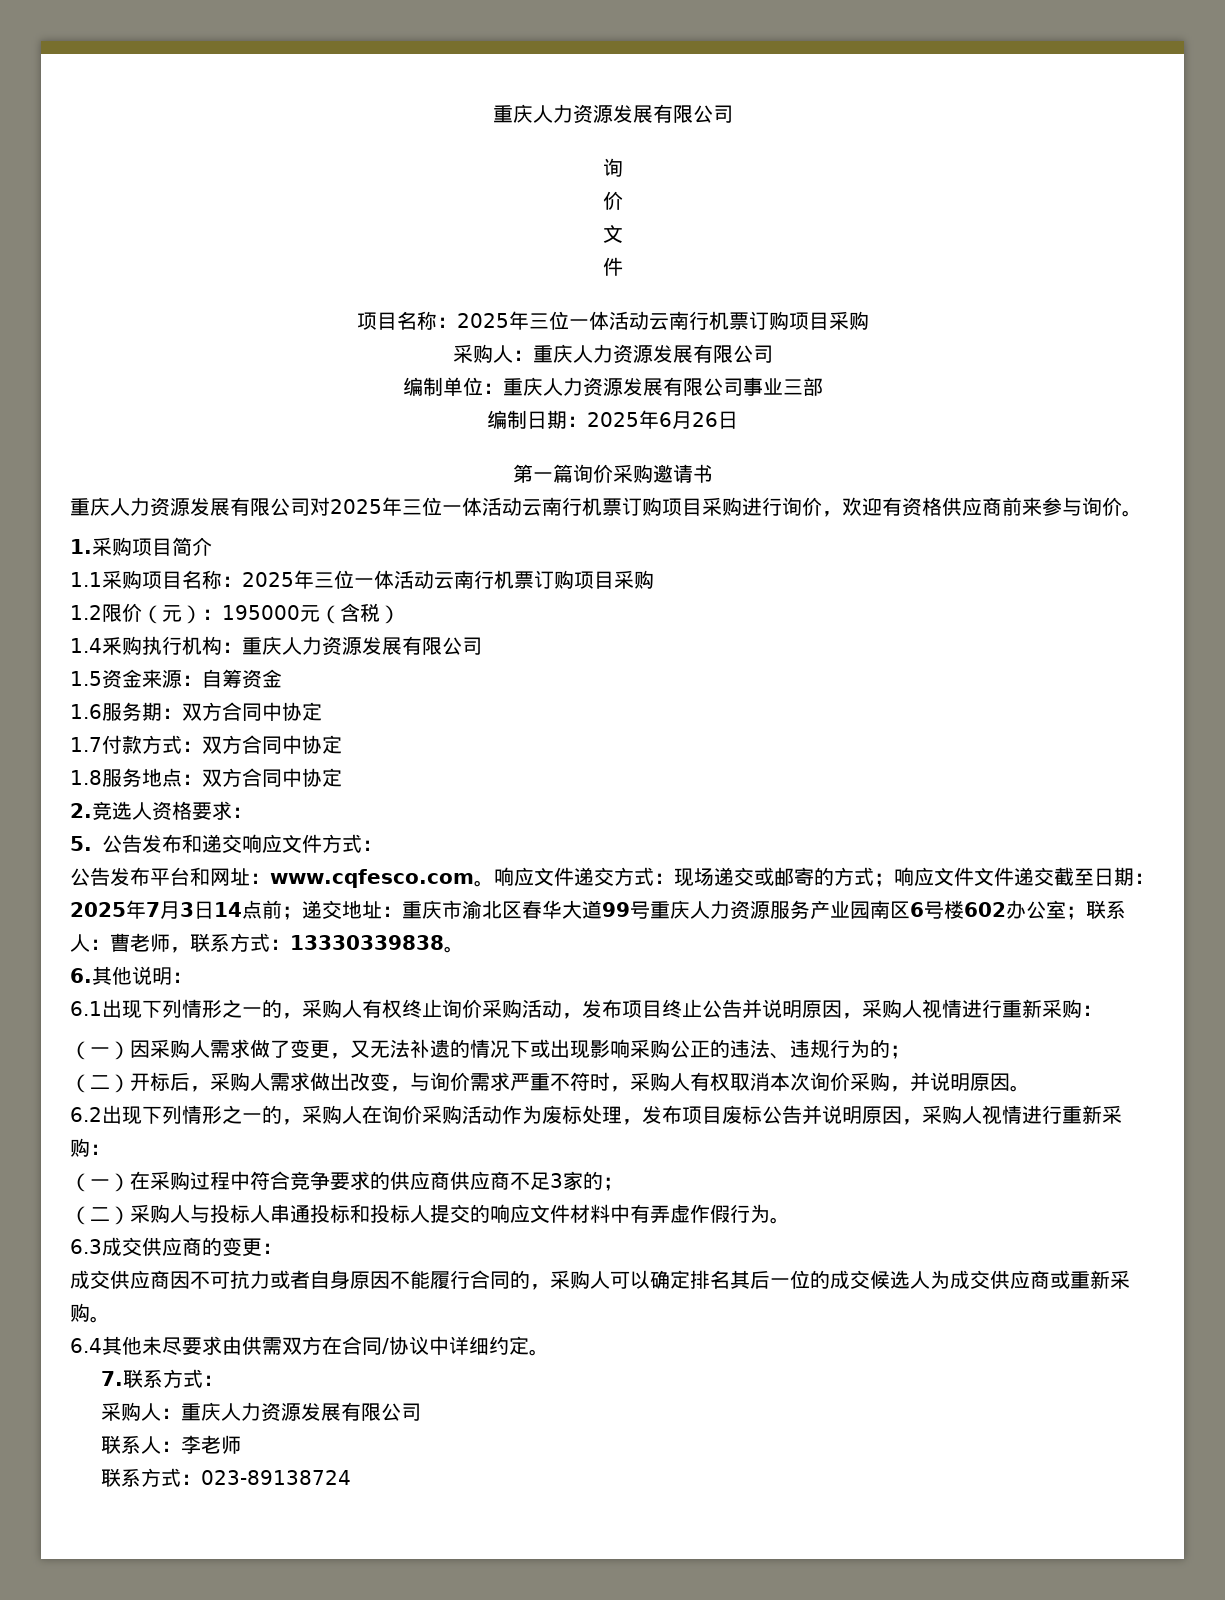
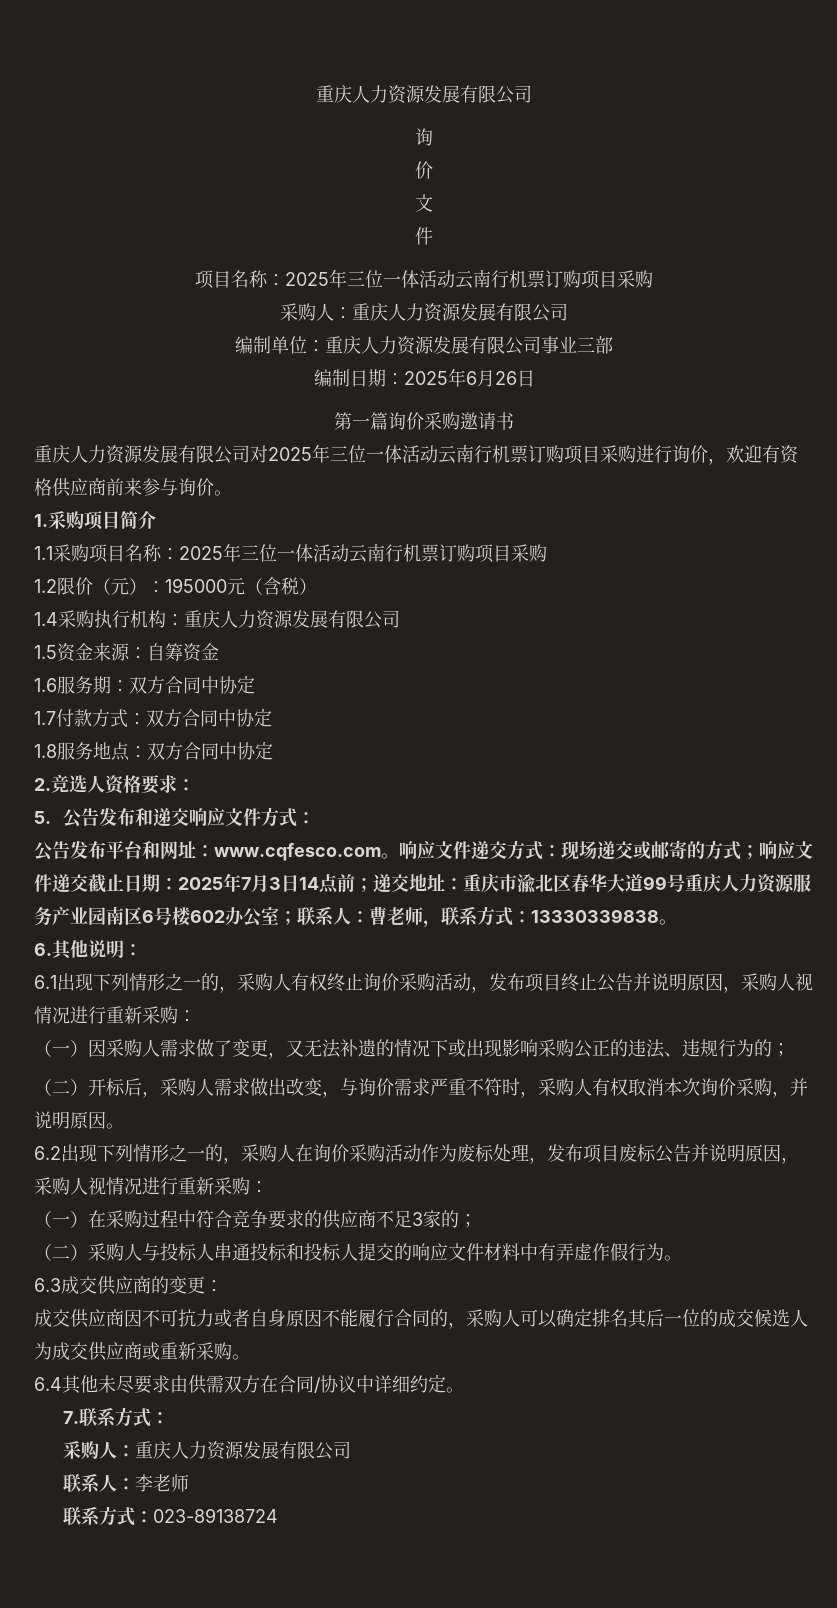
[102,637,122,655] 釆 -> [58,610,76,628] 采
[973,867,1094,886] 文件递交截至 -> [52,874,124,893] 递交截止
(962, 1008) none -> [52,1007,70,1024] 况
(1022, 1114) none -> [124,1178,142,1195] 况
[450,1171,510,1190] 供应商 -> (376, 1219) none

